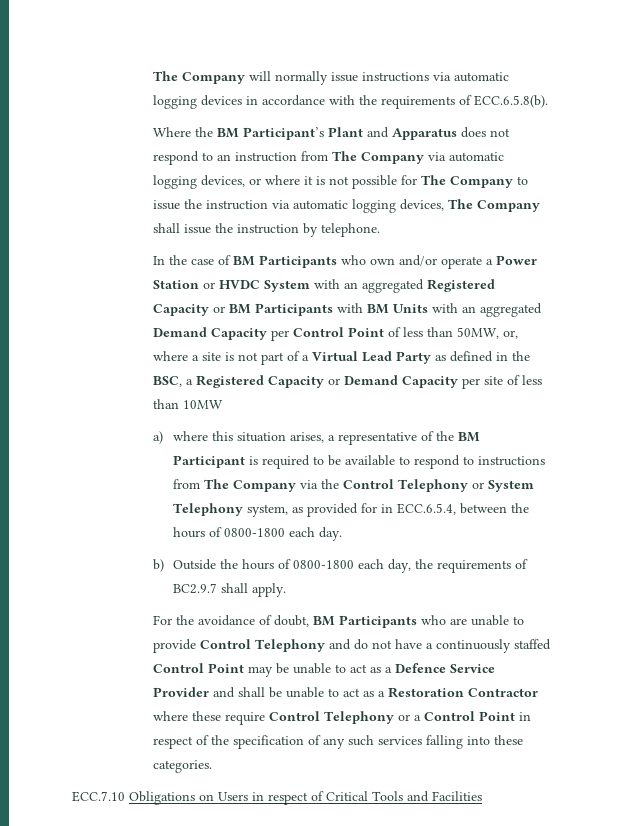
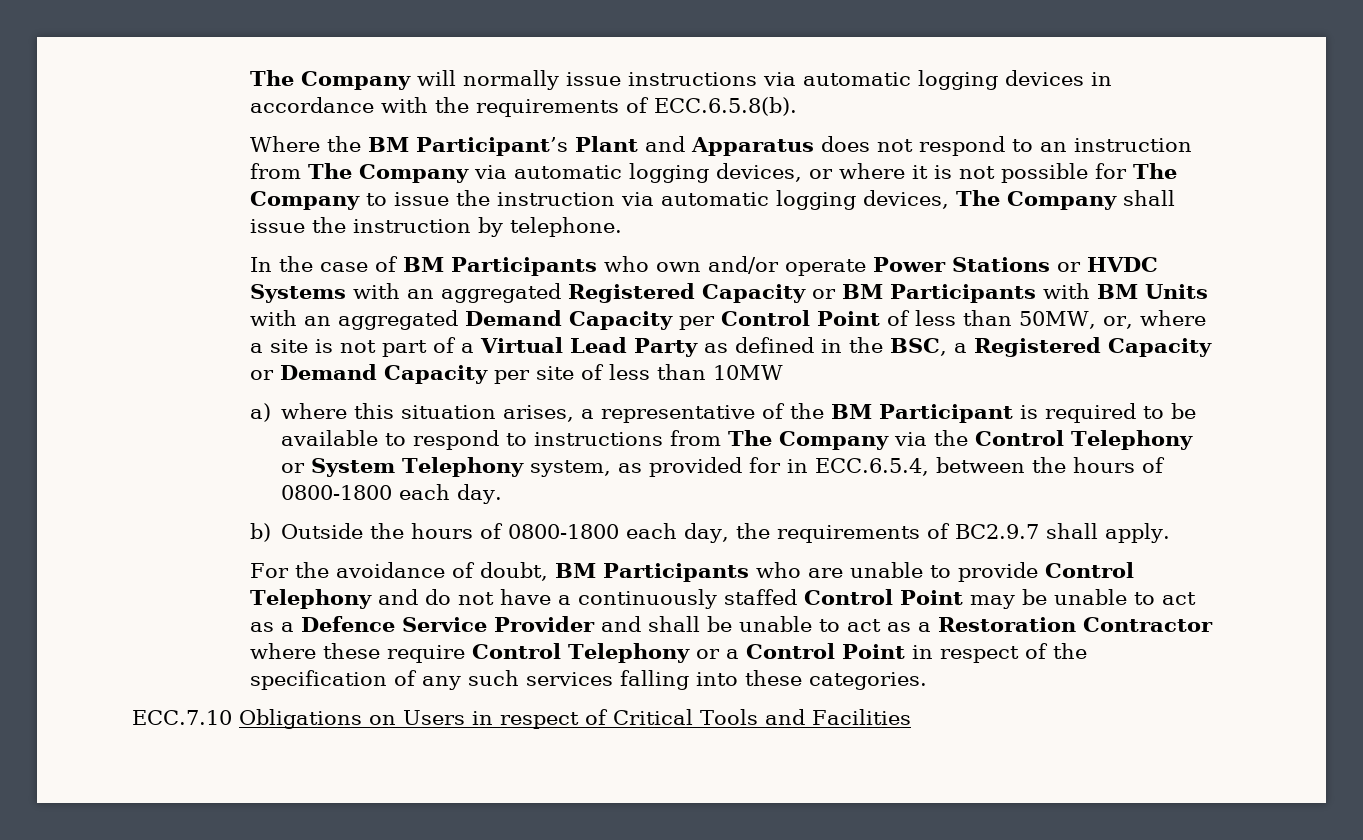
[485,255,537,265] [152,280,199,289] a Power Station -> [872,257,1050,272] Power Stations
[263,280,310,292] System -> [249,284,346,303] Systems

